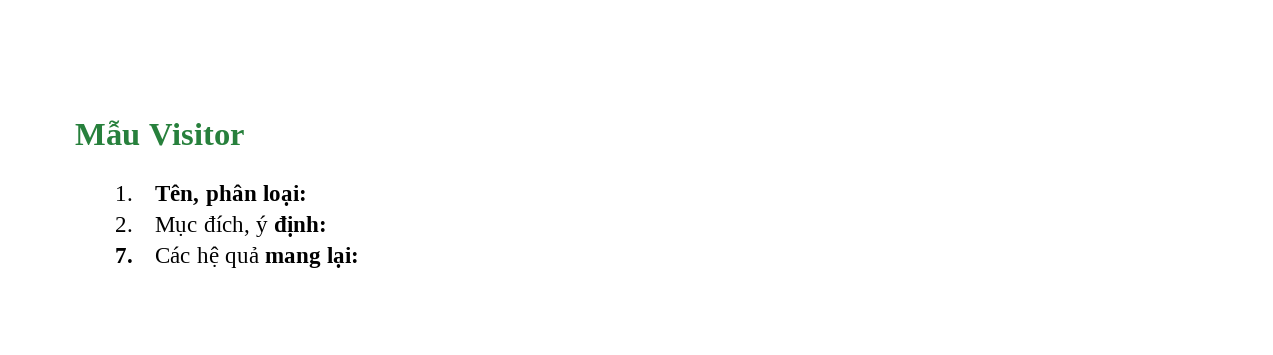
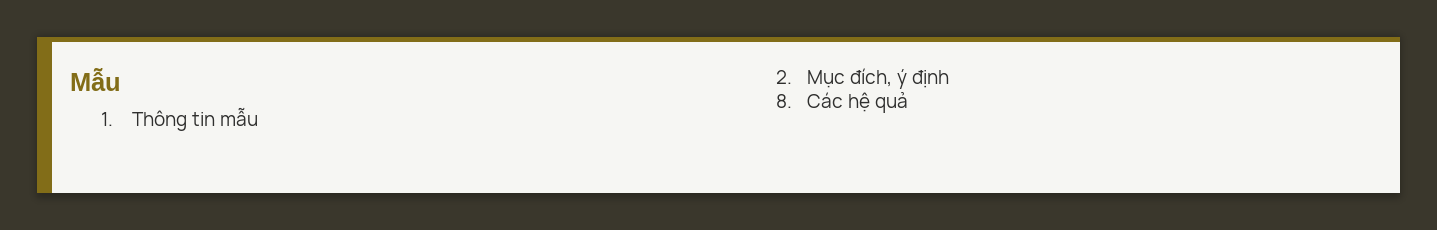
[148,123,244,146] Visitor -> (121, 79) none
[155,184,307,206] Tên, phân loại: -> [131,107,258,131] Thông tin mẫu
[274,216,328,237] [115,248,134,263] định: // 7. -> [912,70,950,88] [775,94,792,108] định // 8.
[265,247,360,268] mang lại: -> (908, 102) none

